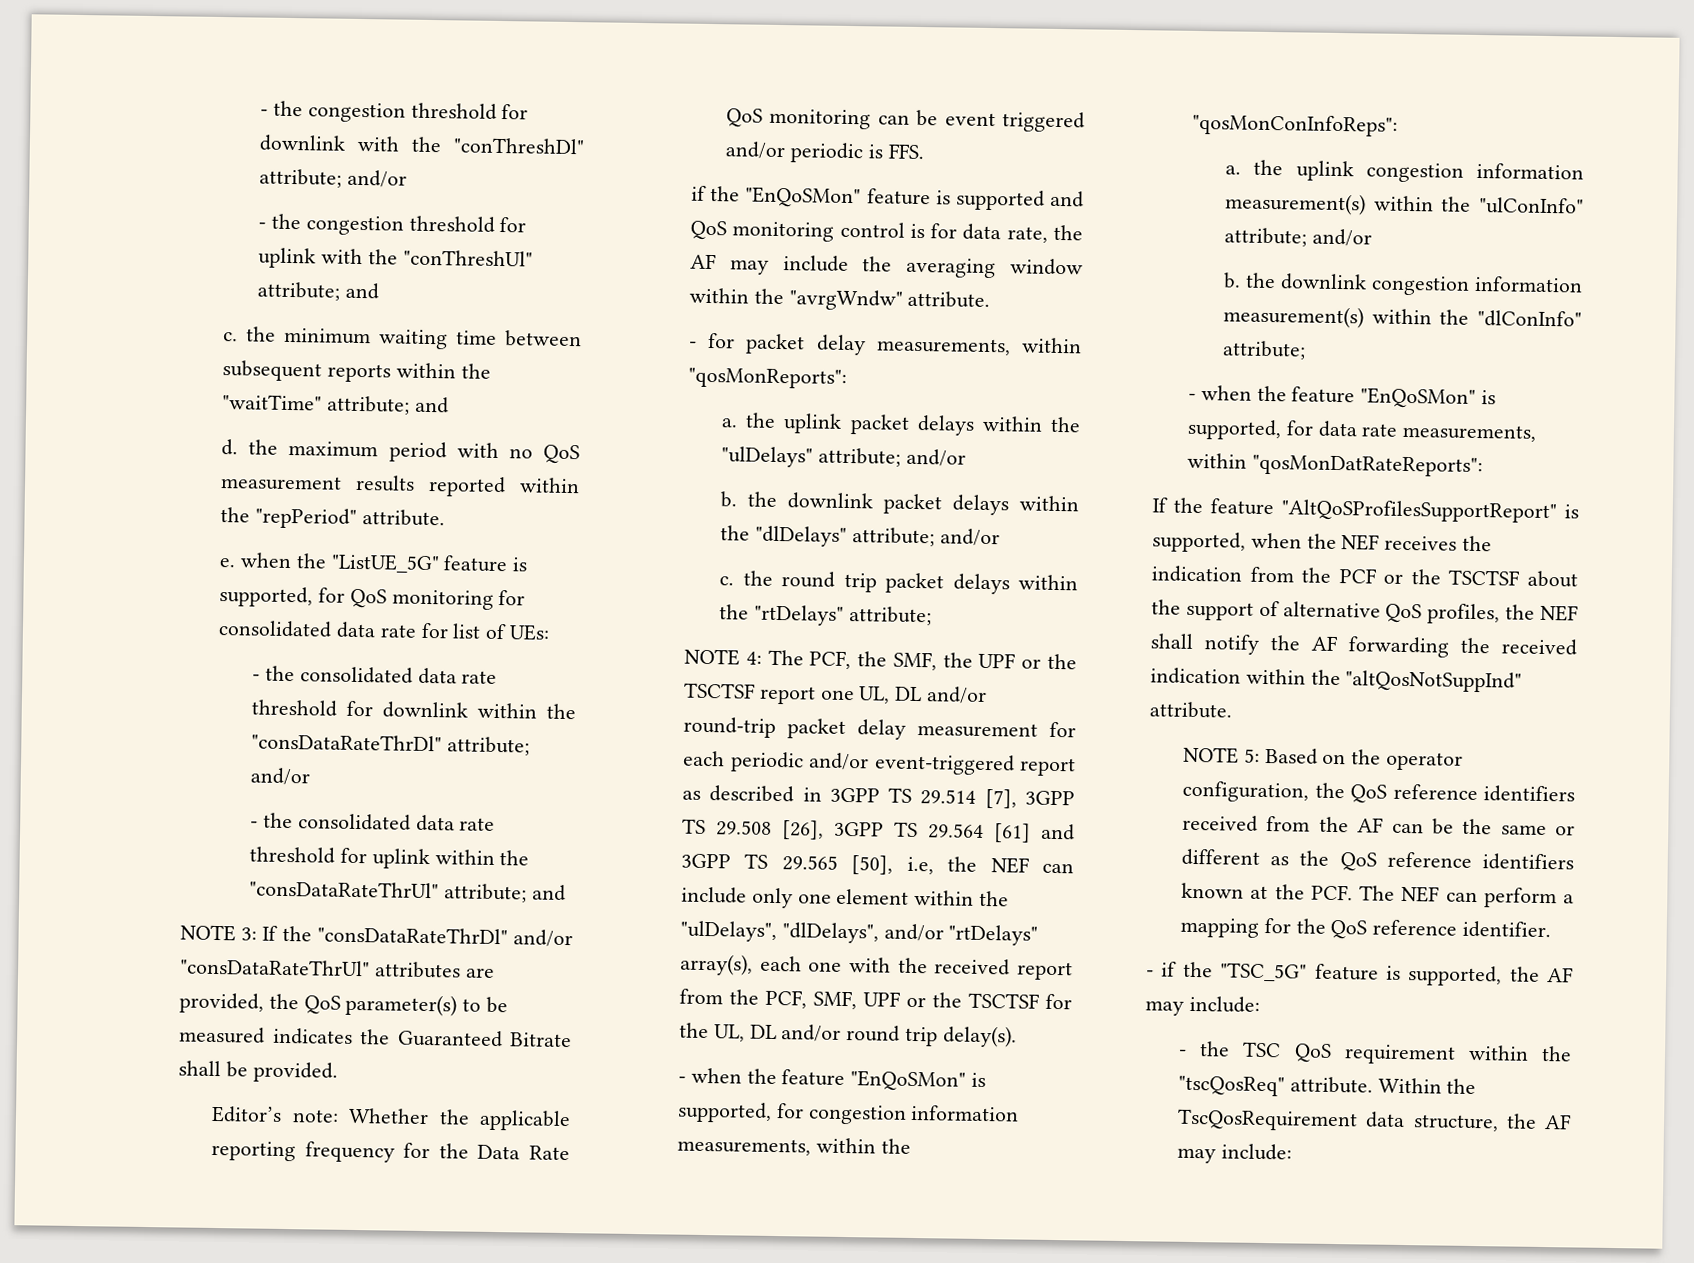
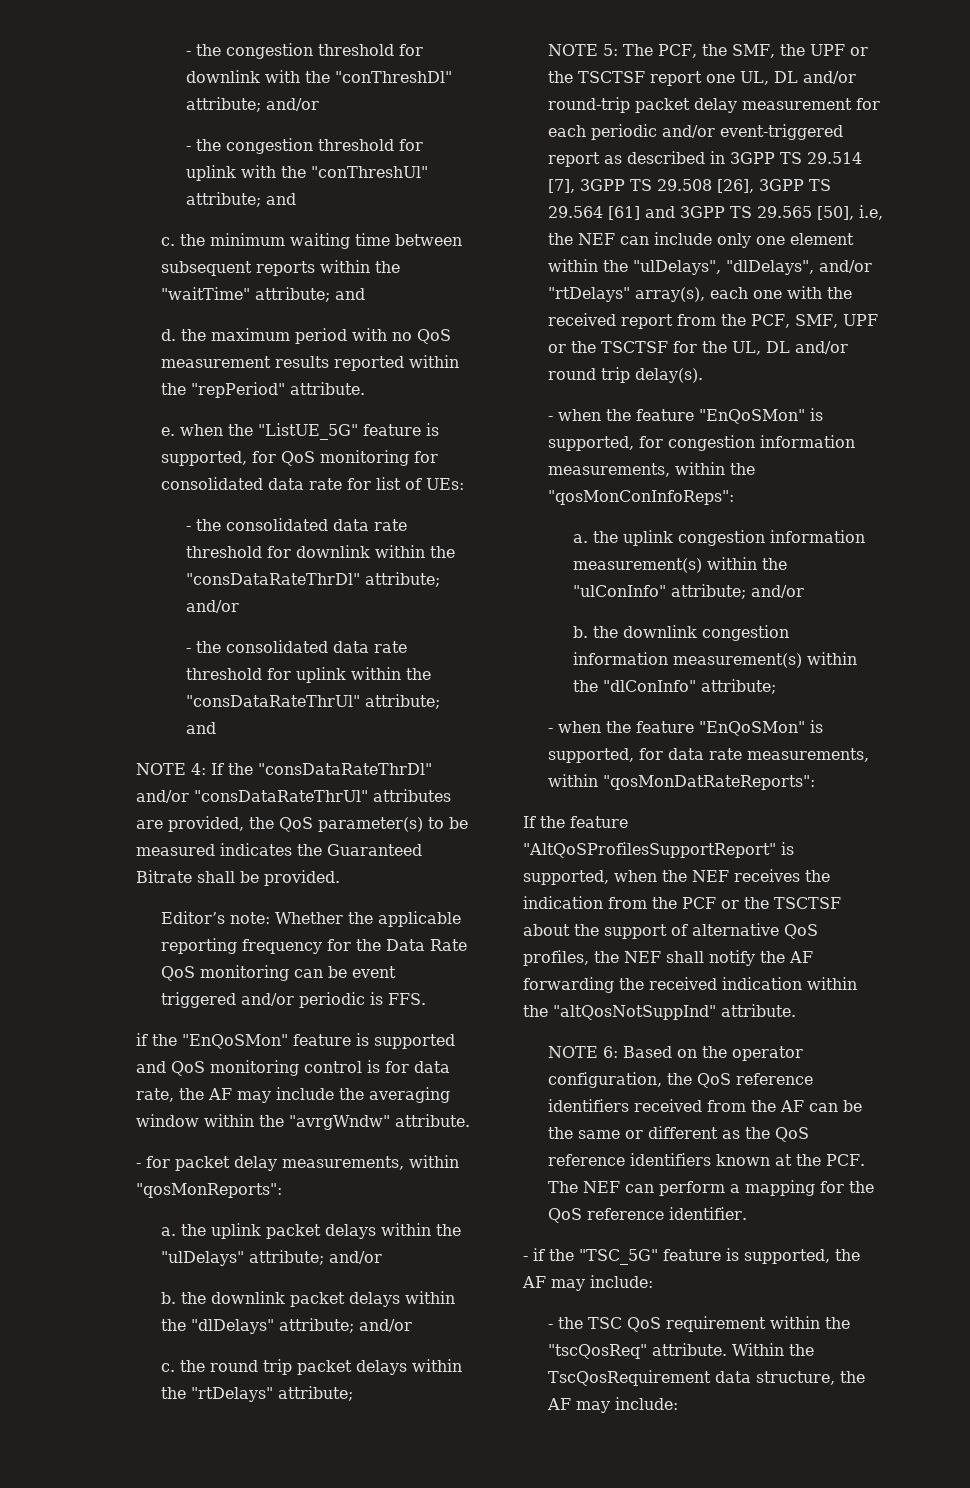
[241,927,258,941] 3: -> [190,763,206,775] 4:
[745,651,762,665] 4: -> [602,44,618,56] 5:
[1243,748,1260,763] 5: -> [602,1046,618,1058] 6:

